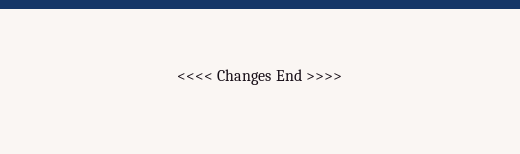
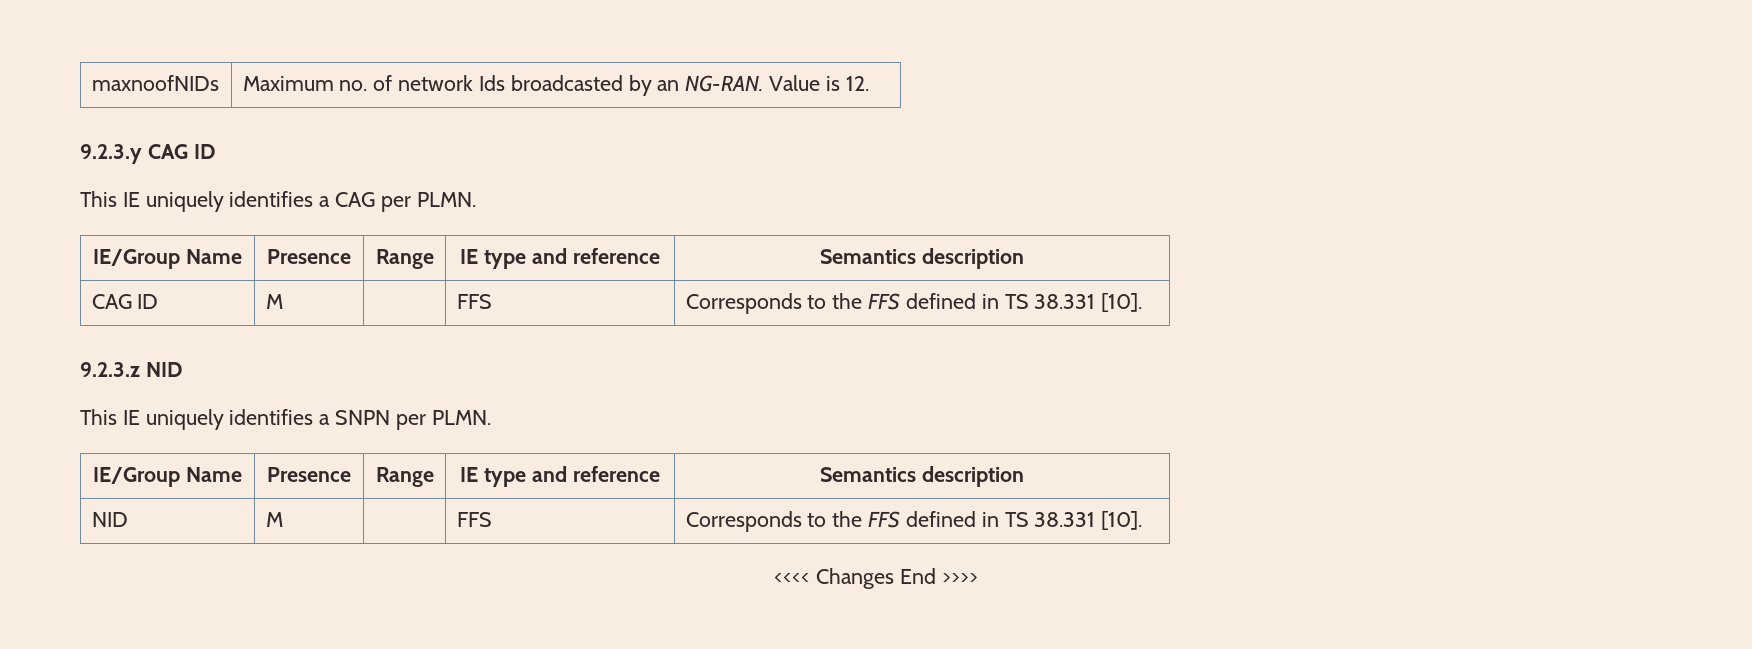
(177, 77) none -> [91,75,219,91] [242,75,869,96] [80,144,215,164] [80,191,476,212] [93,249,242,269] [267,249,351,264] [375,249,434,269] [460,248,660,269] [820,248,1024,269] [91,294,159,309] [265,294,283,309] [456,294,492,309] [685,293,1143,314] [80,362,182,377] [80,409,491,430] [93,467,242,487] [267,467,351,482] [375,467,434,487] [460,466,660,487] [820,466,1024,487] [91,512,128,527] [265,512,283,527] [456,512,492,527] [685,511,1143,532] maxnoofNIDs | Maximum no. of network Ids broadcasted by an NG-RAN. Value is 12. // 9.2.3.y CAG ID // This IE uniquely identifies a CAG per PLMN. // IE/Group Name | Presence | Range | IE type and reference | Semantics description // CAG ID | M | | FFS | Corresponds to the FFS defined in TS 38.331 [10]. // 9.2.3.z NID // This IE uniquely identifies a SNPN per PLMN. // IE/Group Name | Presence | Range | IE type and reference | Semantics description // NID | M | | FFS | Corresponds to the FFS defined in TS 38.331 [10]. //

